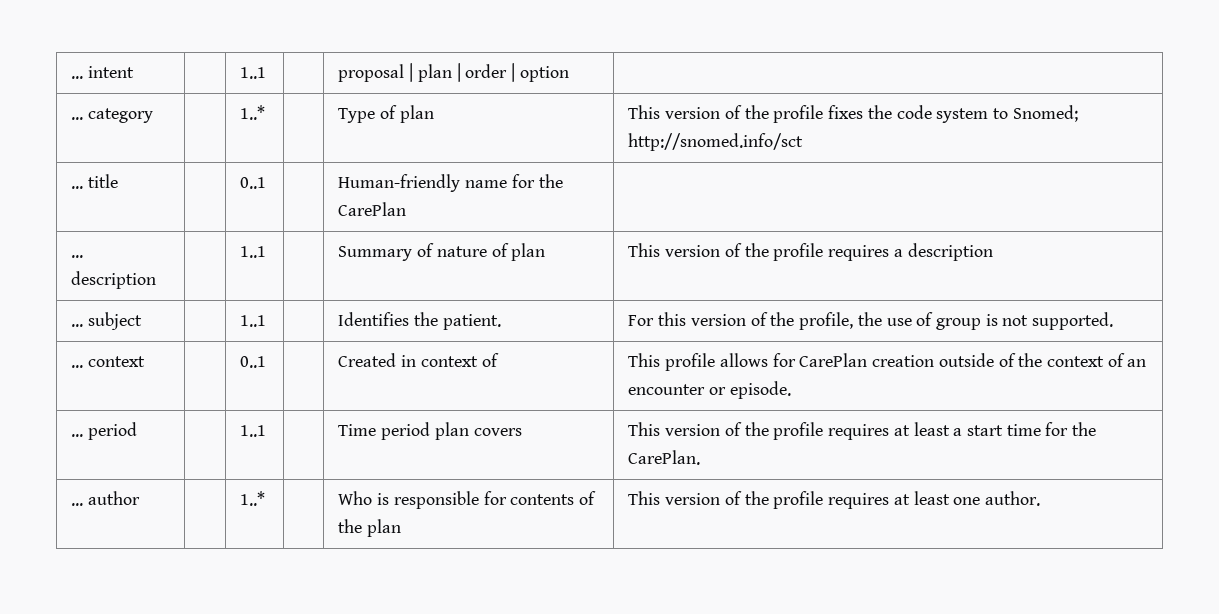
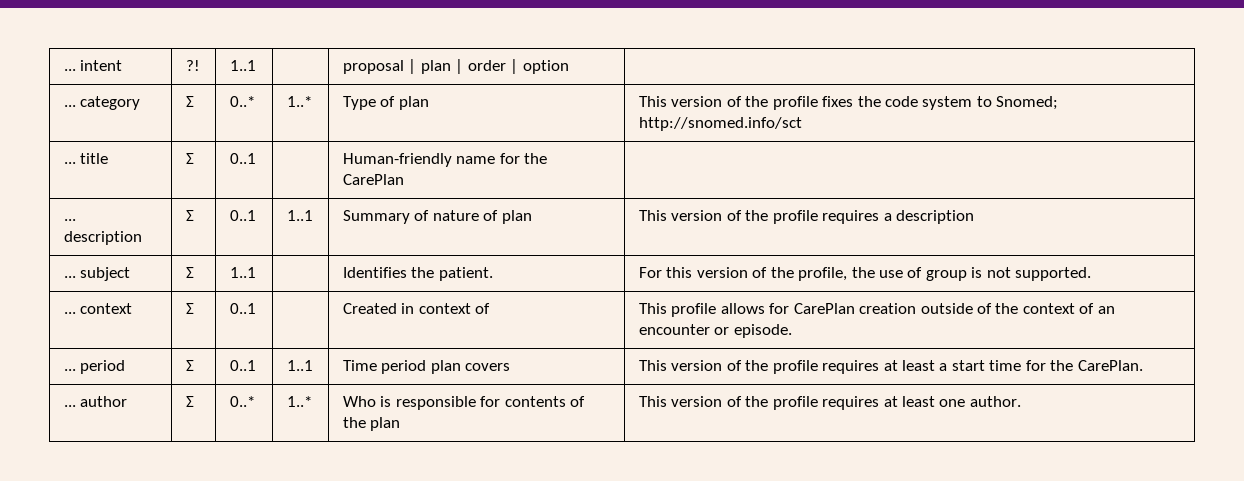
(135, 72) none -> [185,60,200,71] ?!
[240,105,266,120] | 1..* | | -> [185,96,194,107] [229,96,255,107] [286,96,312,107] Σ | 0..* | 1..* |
(119, 181) none -> [185,153,194,164] Σ
[240,246,267,258] | 1..1 | | -> [185,210,194,221] [229,210,256,221] [286,210,313,221] Σ | 0..1 | 1..1 |
(143, 321) none -> [185,267,194,278] Σ
(146, 361) none -> [185,303,194,314] Σ
[240,425,267,437] | 1..1 | | -> [185,360,194,371] [229,360,256,371] [286,360,313,371] Σ | 0..1 | 1..1 |
[240,491,266,506] | 1..* | | -> [185,396,194,407] [229,396,255,407] [286,396,312,407] Σ | 0..* | 1..* |

